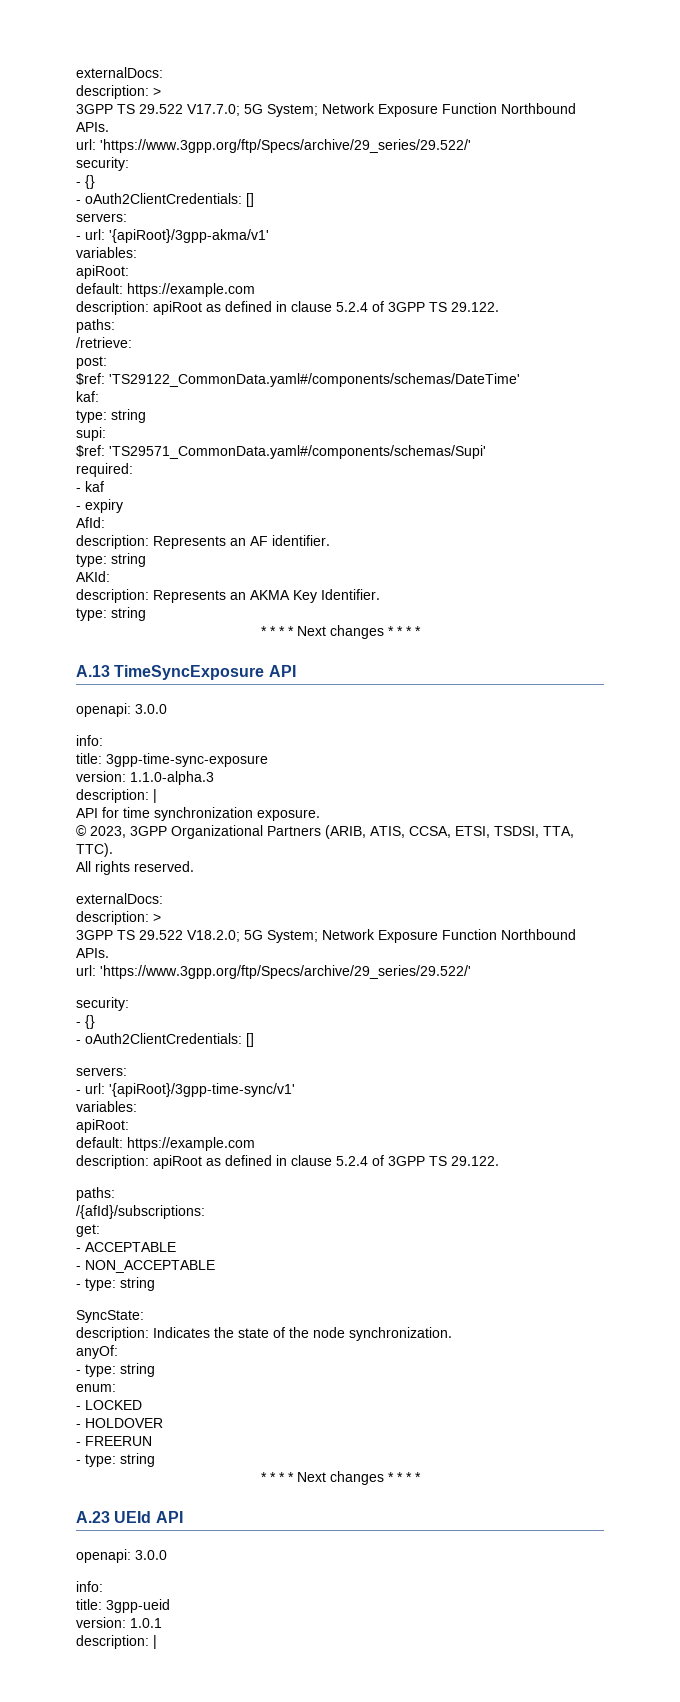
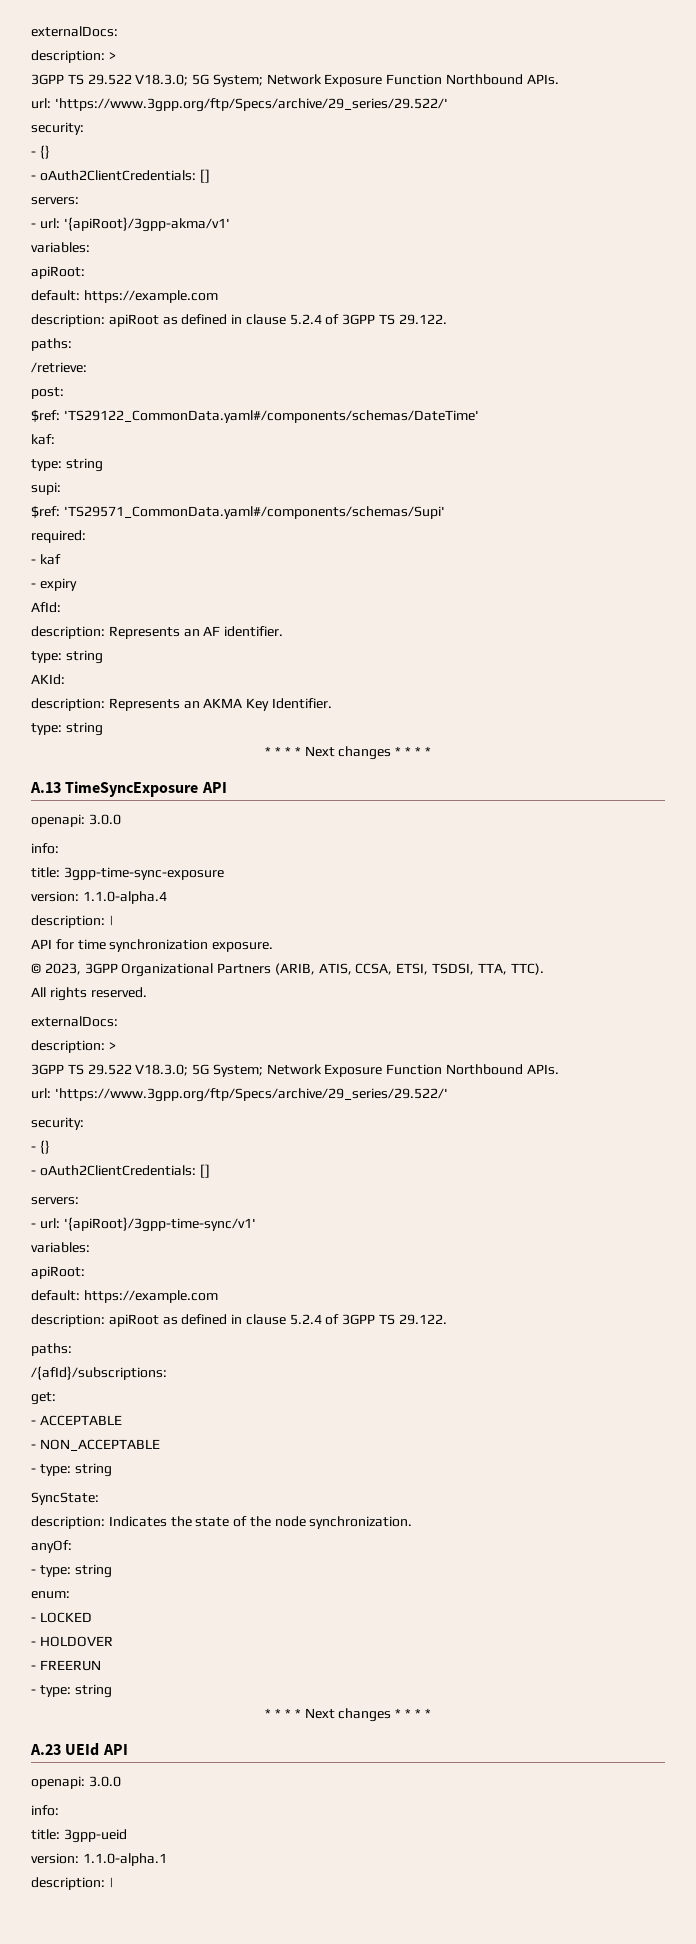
[76,67,163,78] [76,85,161,99] [76,104,240,116] externalDocs: // description: > // 3GPP TS 29.522 V17.7.0; -> [31,26,118,37] [31,50,116,63] [31,74,189,86] externalDocs: // description: > // 3GPP TS 29.522 V18.3.0;
[130,771,214,785] 1.1.0-alpha.3 -> [82,891,167,904] 1.1.0-alpha.4
[187,930,240,942] V18.2.0; -> [135,1064,189,1076] V18.3.0;
[130,1618,162,1628] 1.0.1 -> [82,1853,167,1866] 1.1.0-alpha.1

